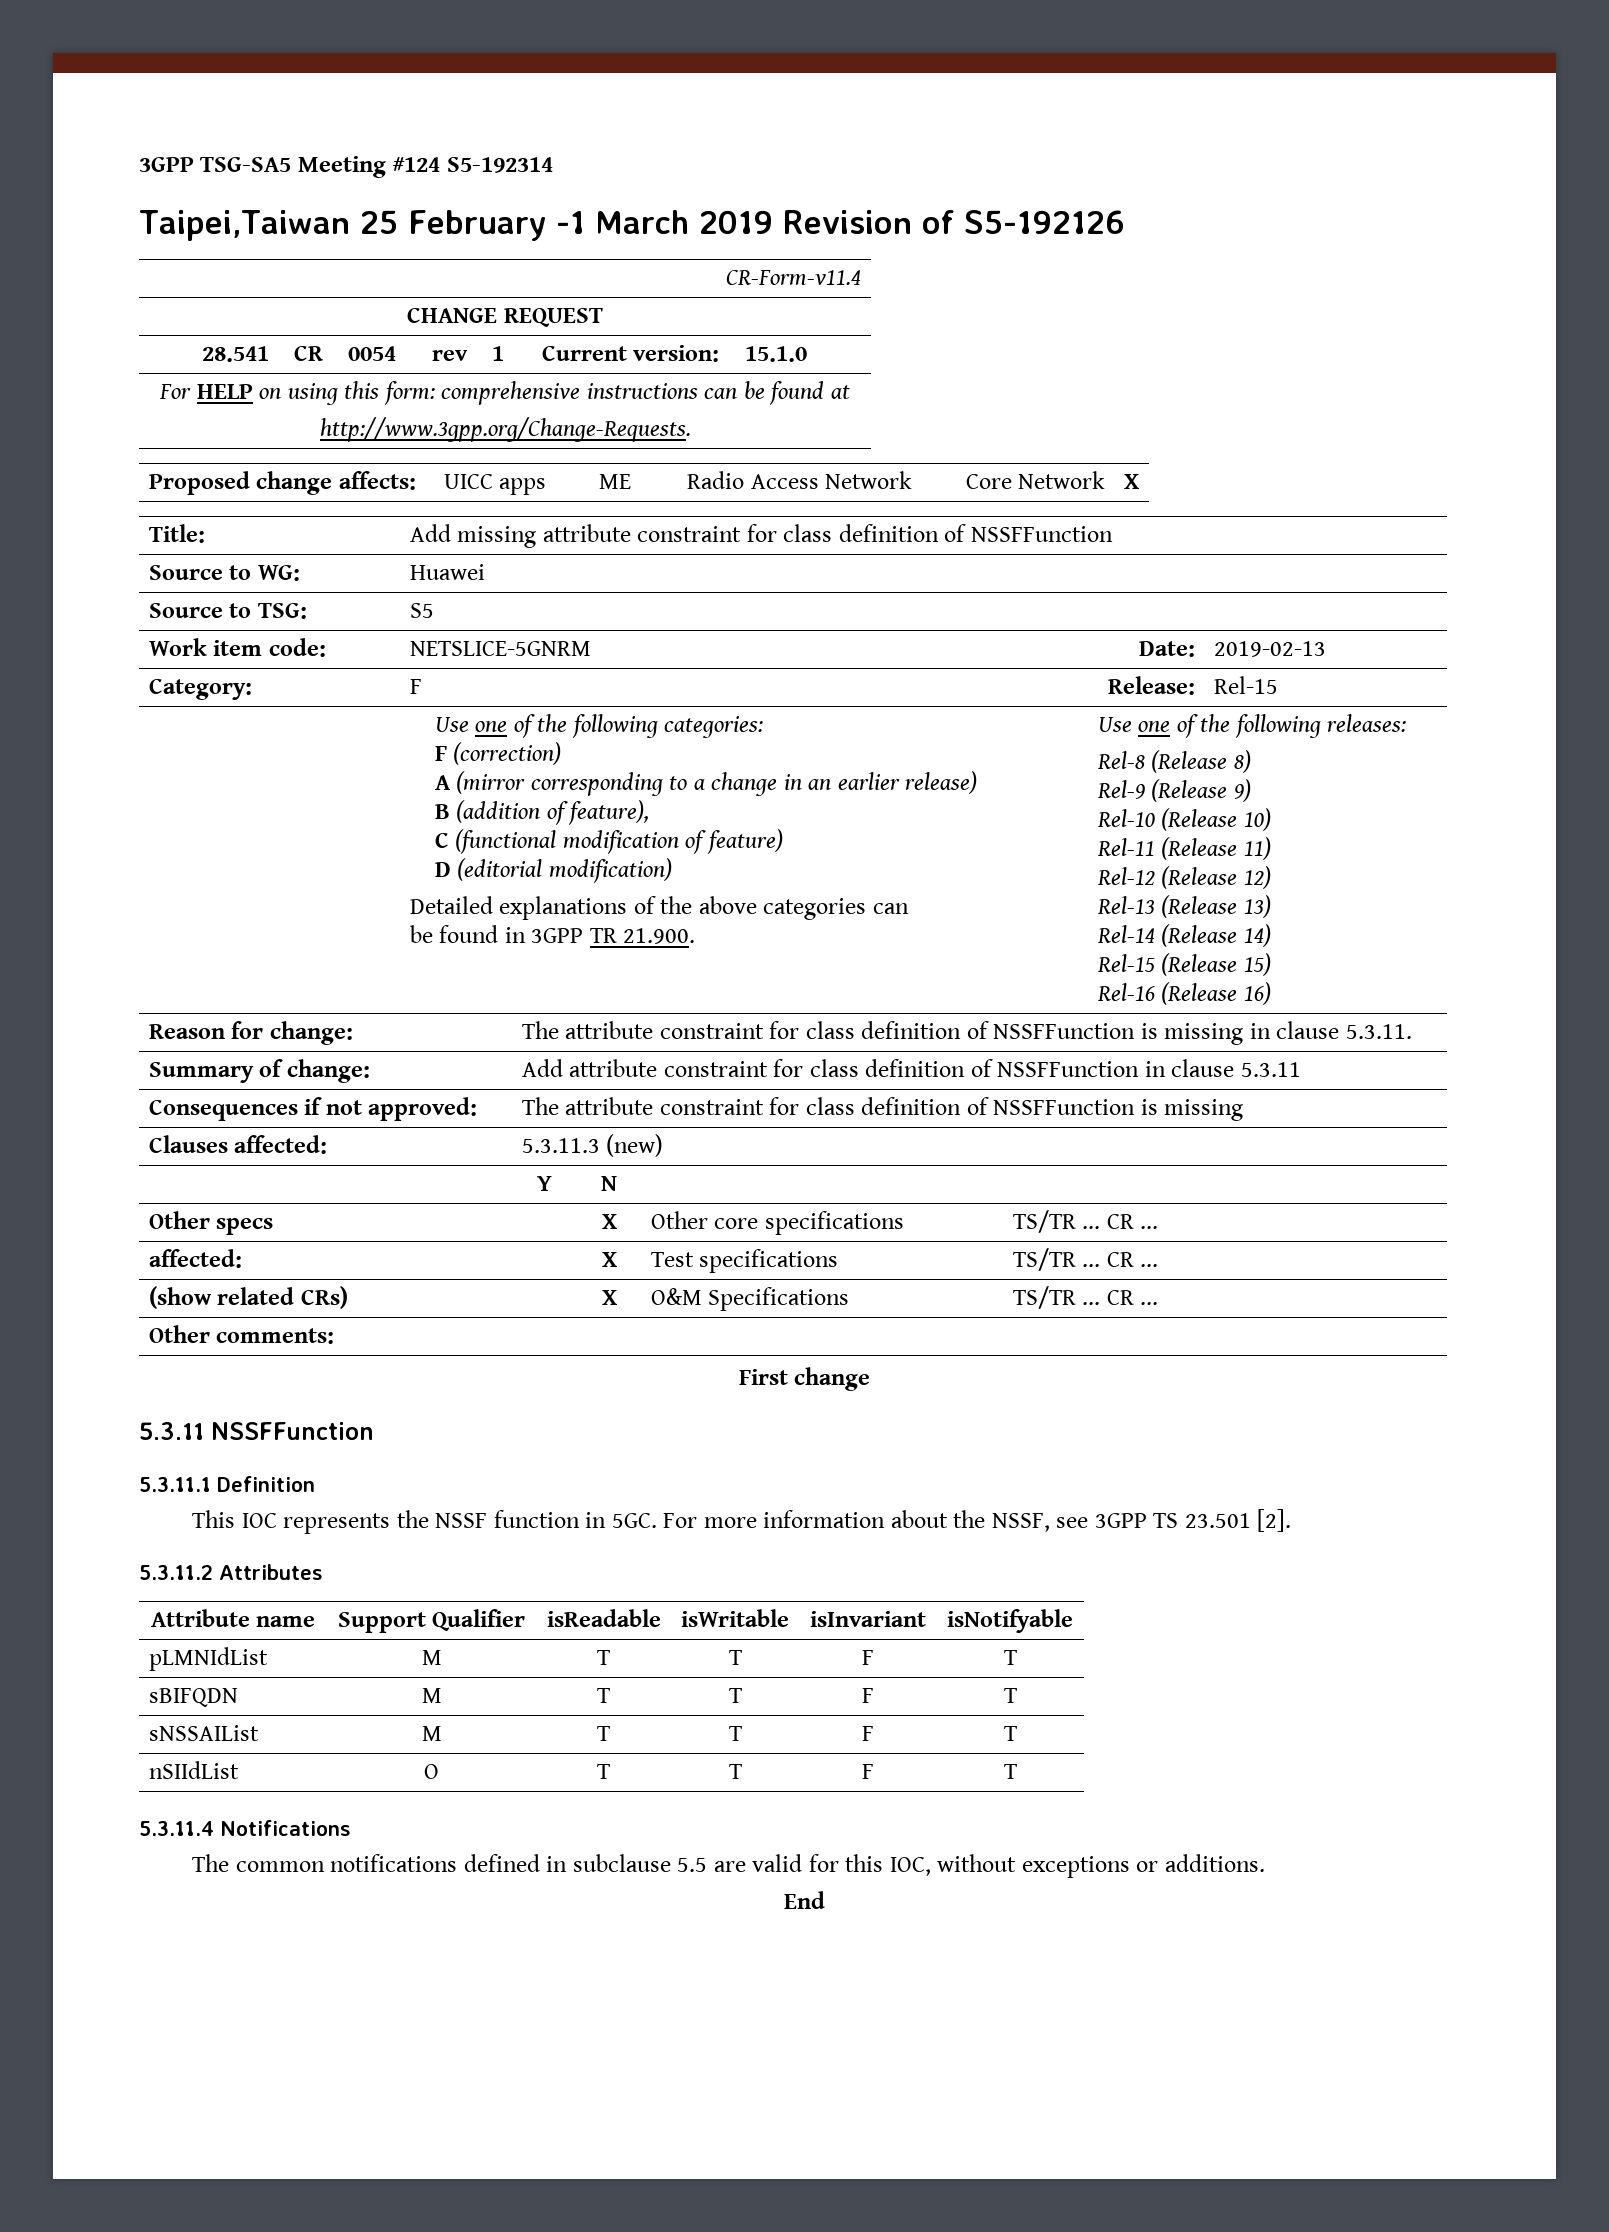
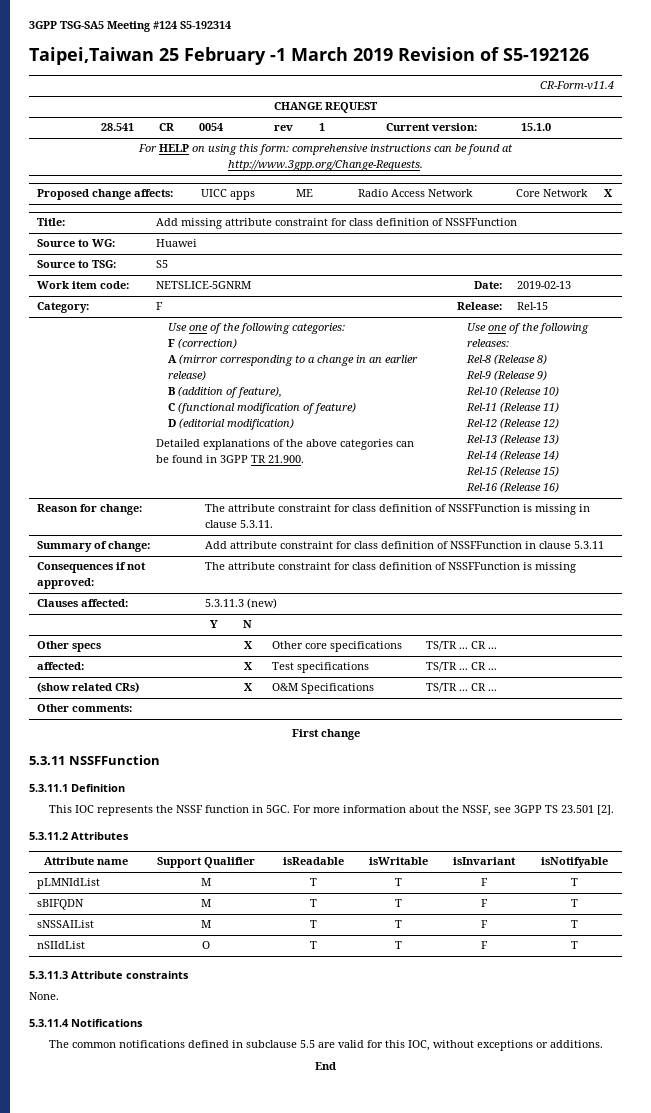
(1017, 1771) none -> [29,971,189,979] [29,992,59,1000] // 5.3.11.3 Attribute constraints // None.

